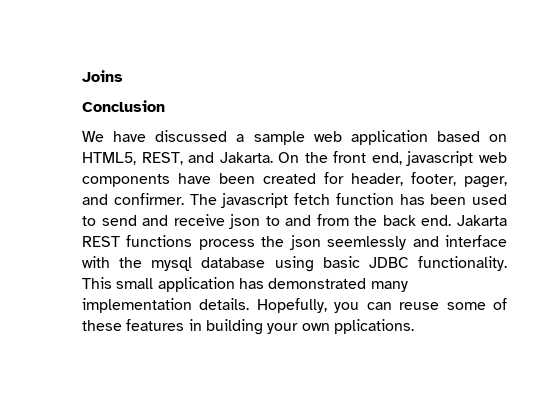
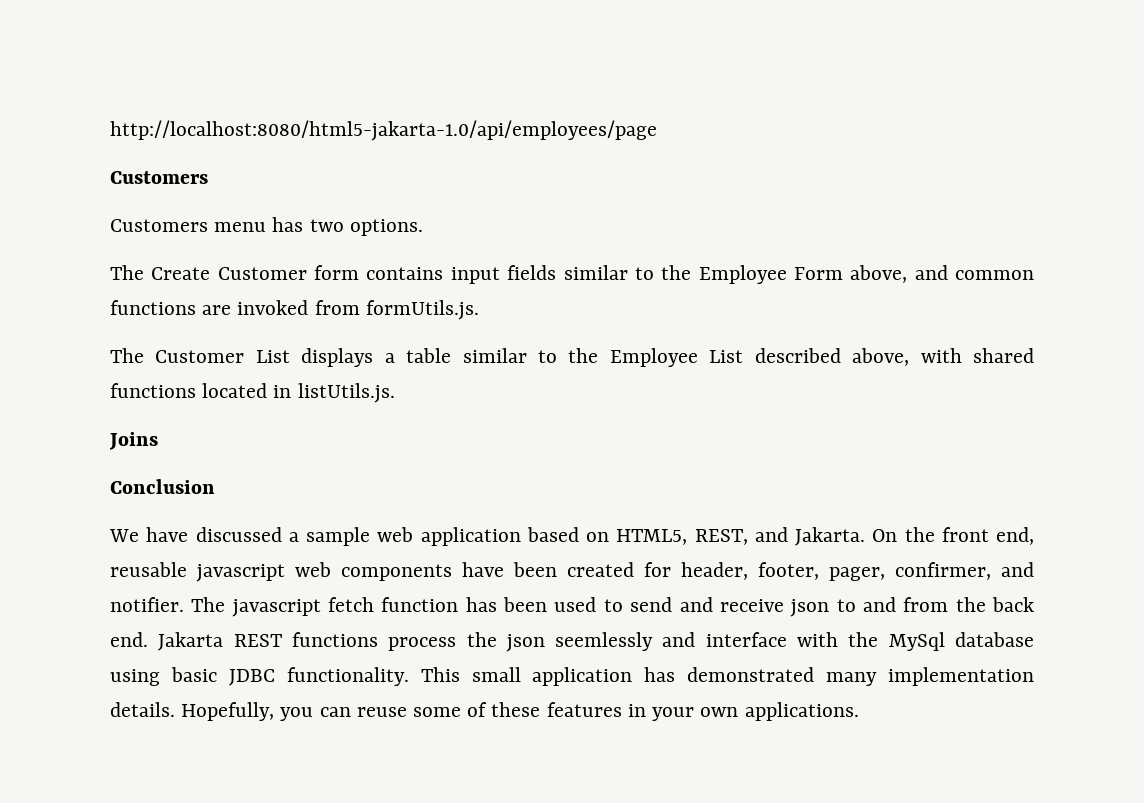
(82, 76) none -> [110,120,657,141] [110,171,208,184] [110,217,423,236] [110,265,1035,284] [110,300,479,320] [110,348,1034,367] [110,383,395,403] http://localhost:8080/html5-jakarta-1.0/api/employees/page // Customers // Customers menu has two options. // The Create Customer form contains input fields similar to the Employee Form above, and common functions are invoked from formUtils.js. // The Customer List displays a table similar to the Employee List described above, with shared functions located in listUtils.js. //
(402, 158) none -> [110,562,187,577] reusable
[82,193,184,205] and confirmer. -> [895,562,1034,580] [110,597,184,612] confirmer, and notifier.
[151,257,193,271] mysql -> [888,632,945,651] MySql
[205,319,263,335] building -> (646, 710) none
[333,319,414,334] pplications. -> [744,702,859,721] applications.

